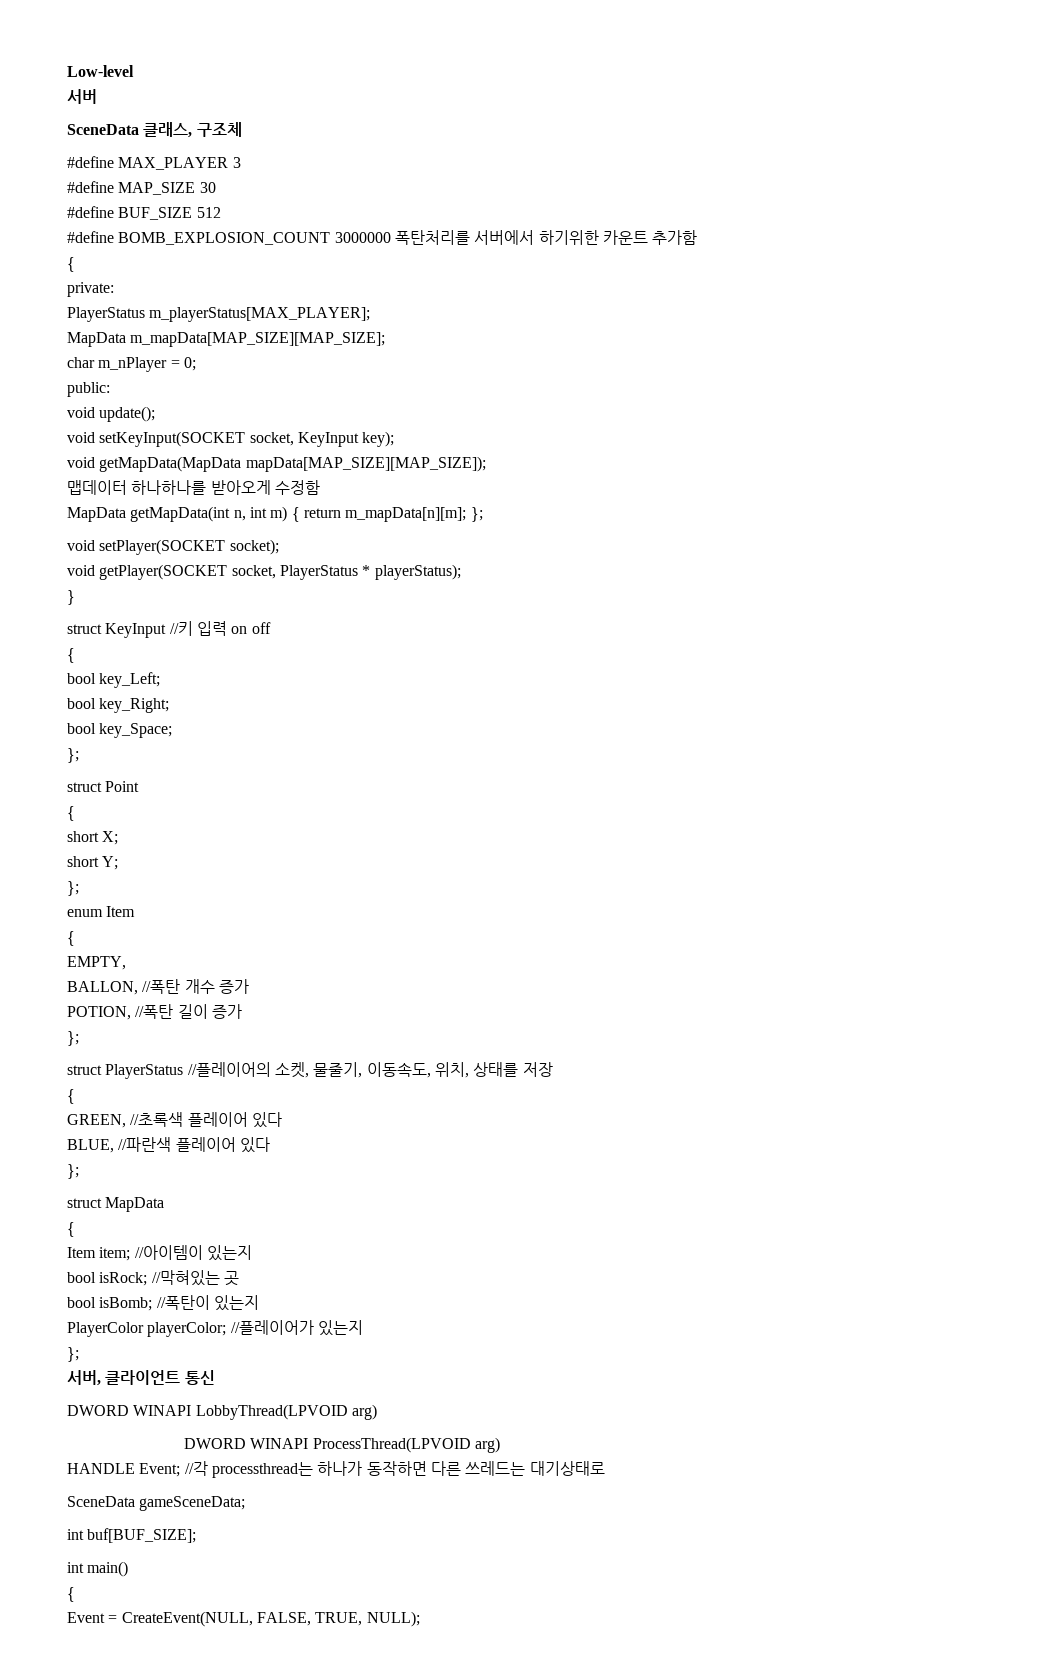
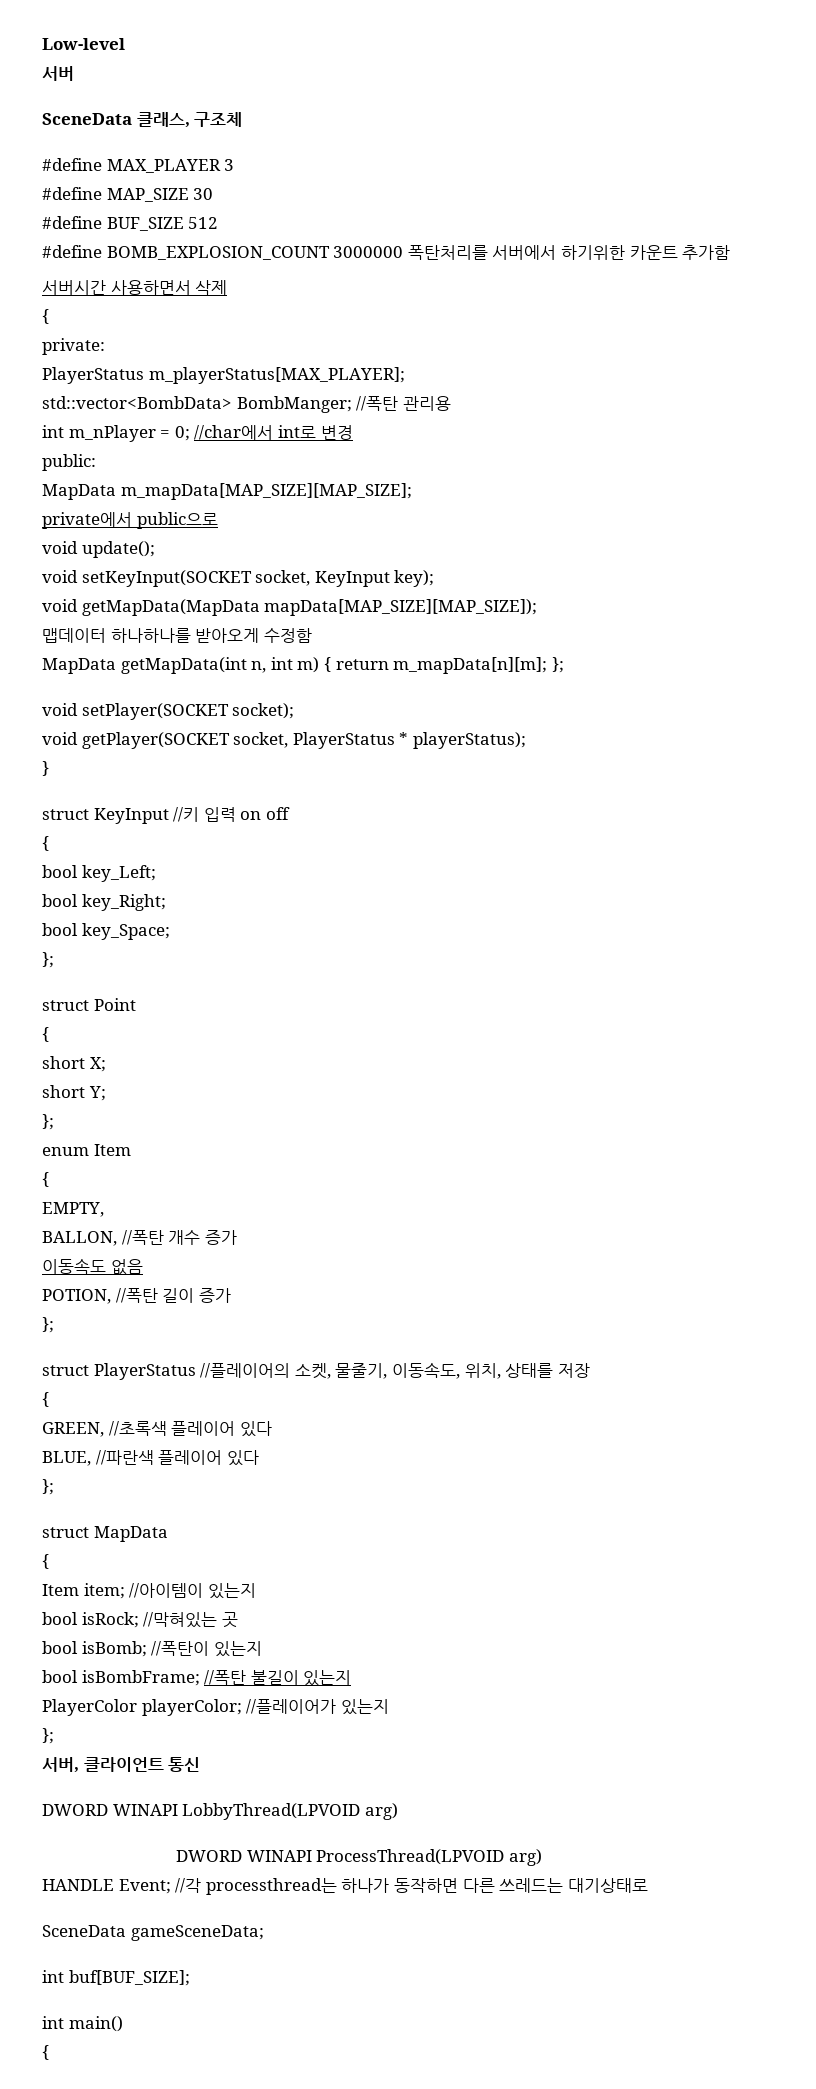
(698, 237) none -> [42,280,228,295] // 서버시간 사용하면서 삭제
[67,332,386,347] [67,357,196,372] [67,382,110,397] MapData m_mapData[MAP_SIZE][MAP_SIZE]; // char m_nPlayer = 0; // public: -> [42,396,451,413] [42,425,353,442] [42,454,96,471] [42,483,412,500] [42,512,218,529] std::vector<BombData> BombManger; //폭탄 관리용 // int m_nPlayer = 0; //char에서 int로 변경 // public: // MapData m_mapData[MAP_SIZE][MAP_SIZE]; // private에서 public으로
(249, 986) none -> [42,1258,143,1275] // 이동속도 없음
(259, 1303) none -> [42,1670,352,1686] // bool isBombFrame; //폭탄 불길이 있는지
[67,1611,420,1627] // Event = CreateEvent(NULL, FALSE, TRUE, NULL); -> (49, 2052) none

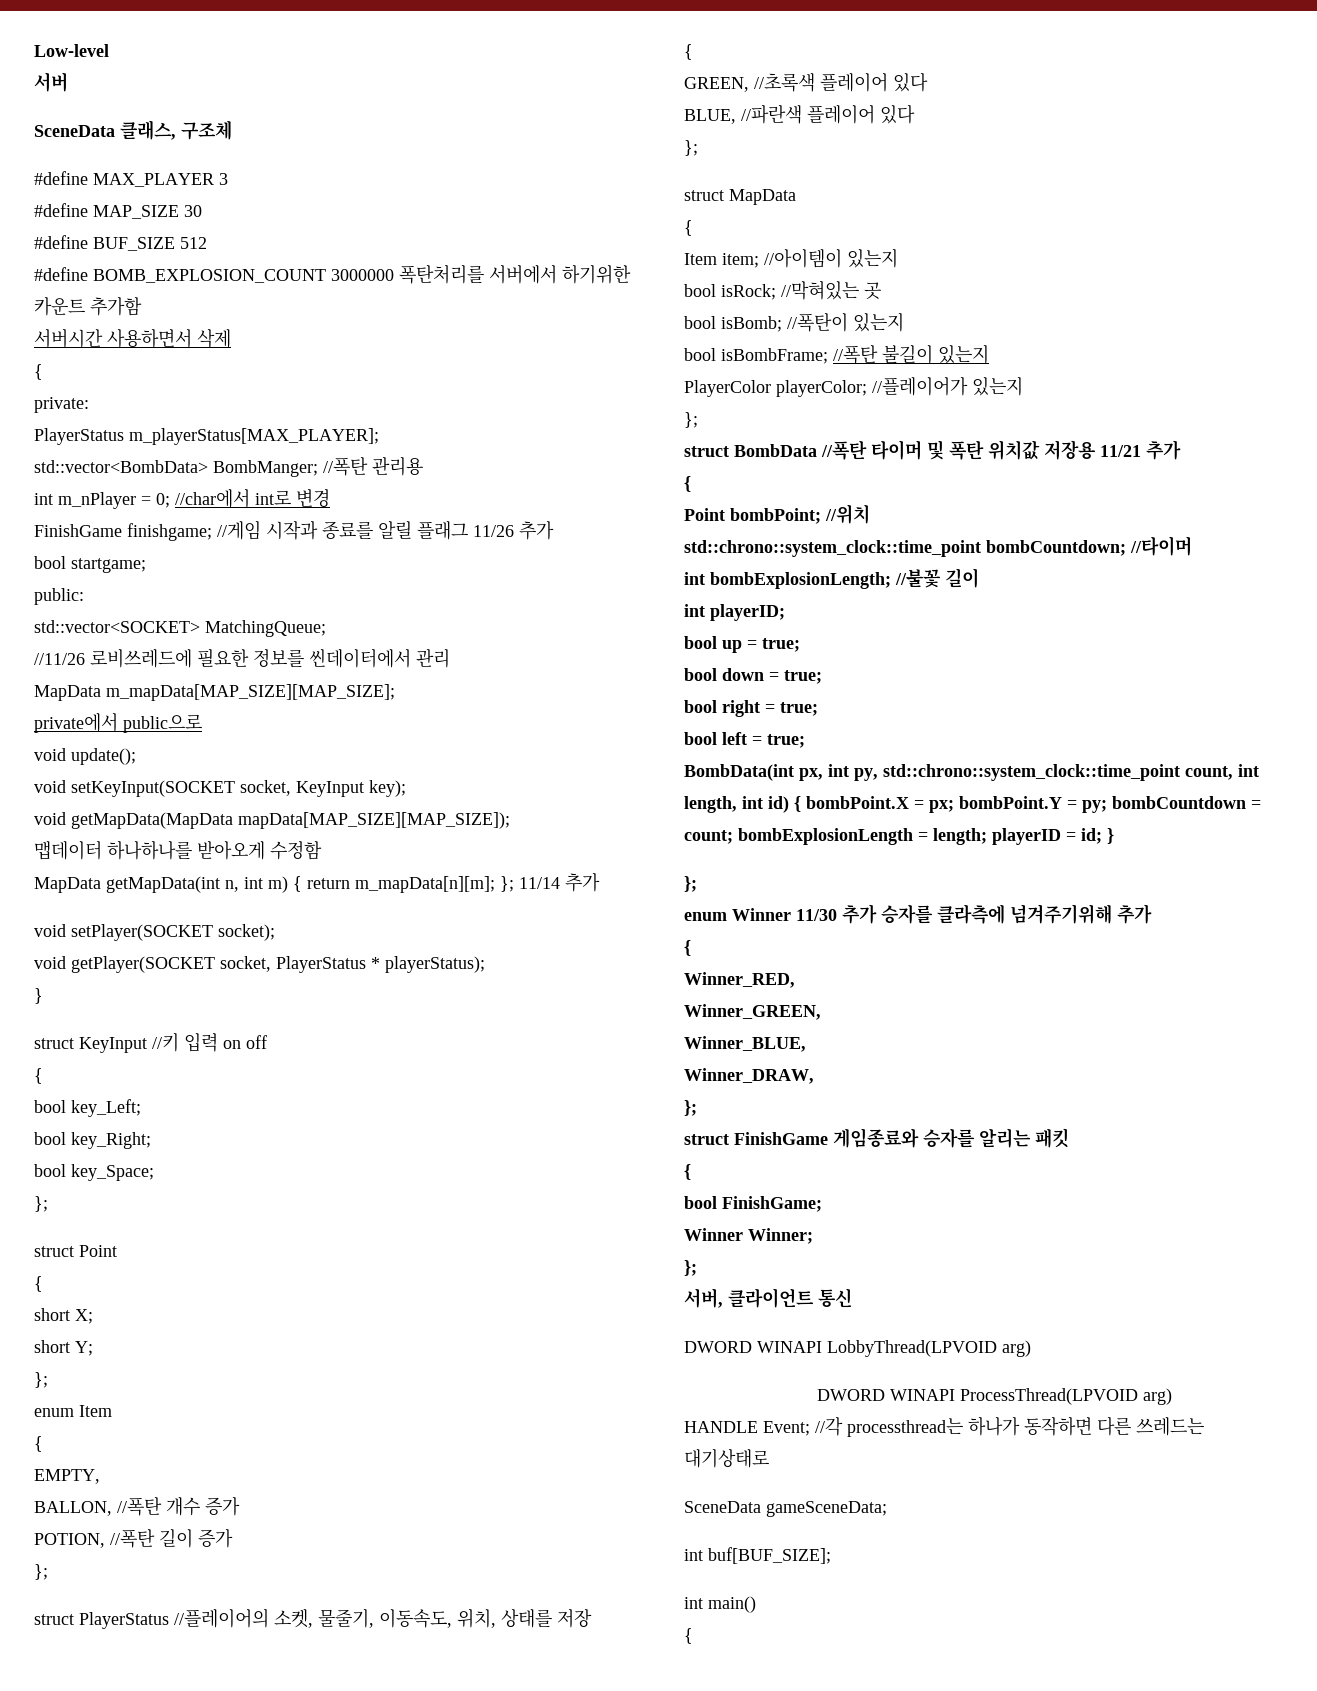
[42,454,96,471] public: -> [34,521,554,541] [34,556,146,573] [34,588,84,605] [34,620,326,637] [34,648,450,668] FinishGame finishgame; //게임 시작과 종료를 알릴 플래그 11/26 추가 // bool startgame; // public: // std::vector<SOCKET> MatchingQueue; // //11/26 로비쓰레드에 필요한 정보를 씬데이터에서 관리
(564, 665) none -> [519,873,600,892] 11/14 추가
[42,1258,143,1275] // 이동속도 없음 -> (240, 1506) none
(54, 1736) none -> [684,440,1181,460] [684,476,691,492] [684,504,870,524] [684,536,1192,557] [684,568,979,589] [684,604,785,621] [684,636,800,653] [684,668,822,684] [684,700,818,717] [684,732,805,748] [684,764,1259,781] [684,796,1261,813] [684,828,1114,845] [684,876,697,892] [684,904,1152,924] [684,940,691,956] [684,972,795,988] [684,1004,821,1020] [684,1036,806,1052] [684,1068,814,1084] [684,1100,697,1116] [684,1128,1069,1148] [684,1164,691,1180] [684,1196,822,1212] [684,1228,813,1244] [684,1260,697,1276] // struct BombData //폭탄 타이머 및 폭탄 위치값 저장용 11/21 추가 // { // Point bombPoint; //위치 // std::chrono::system_clock::time_point bombCountdown; //타이머 // int bombExplosionLength; //불꽃 길이 // int playerID; // bool up = true; // bool down = true; // bool right = true; // bool left = true; // BombData(int px, int py, std::chrono::system_clock::time_point count, int length, int id) { bombPoint.X = px; bombPoint.Y = py; bombCountdown = count; bombExplosionLength = length; playerID = id; } // }; // enum Winner 11/30 추가 승자를 클라측에 넘겨주기위해 추가 // { // Winner_RED, // Winner_GREEN, // Winner_BLUE, // Winner_DRAW, // }; // struct FinishGame 게임종료와 승자를 알리는 패킷 // { // bool FinishGame; // Winner Winner; // };

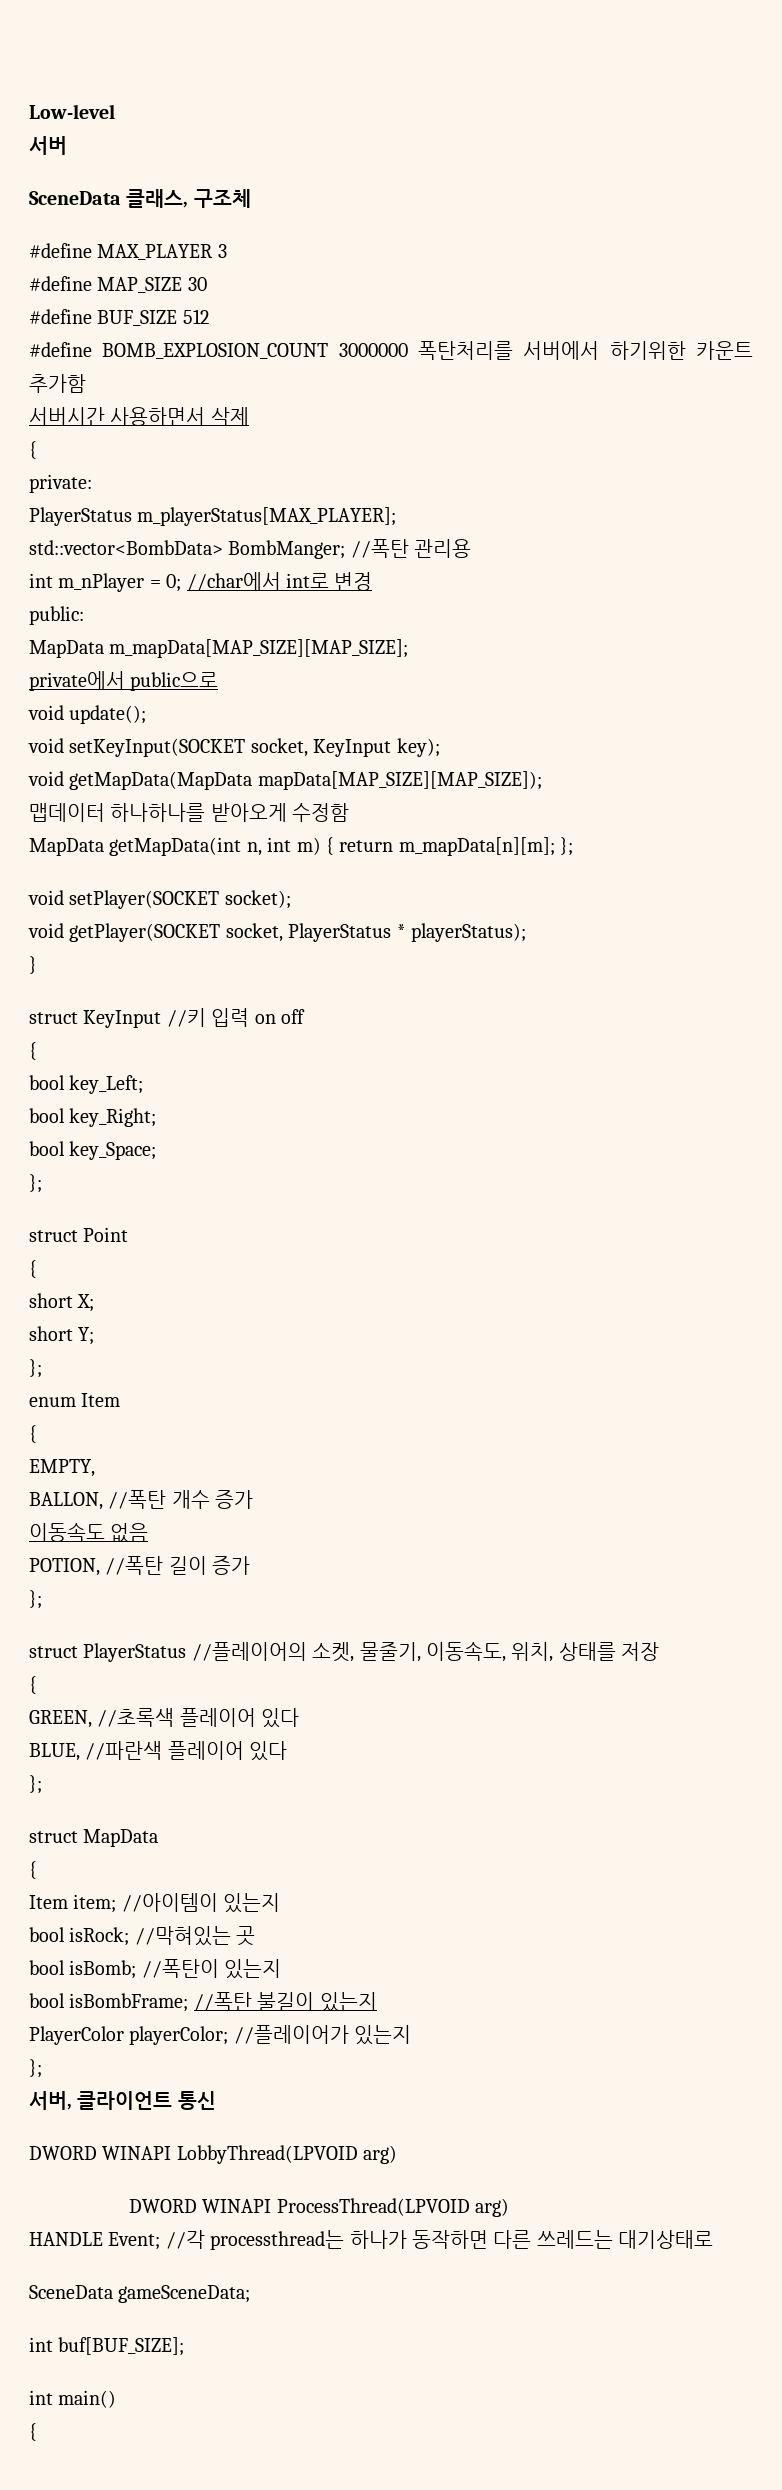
[34,521,554,541] [34,556,146,573] [34,588,84,605] [34,620,326,637] [34,648,450,668] FinishGame finishgame; //게임 시작과 종료를 알릴 플래그 11/26 추가 // bool startgame; // public: // std::vector<SOCKET> MatchingQueue; // //11/26 로비쓰레드에 필요한 정보를 씬데이터에서 관리 -> [29,606,84,625] public:
[519,873,600,892] 11/14 추가 -> (574, 846) none
(240, 1506) none -> [29,1522,149,1543] // 이동속도 없음
[684,440,1181,460] [684,476,691,492] [684,504,870,524] [684,536,1192,557] [684,568,979,589] [684,604,785,621] [684,636,800,653] [684,668,822,684] [684,700,818,717] [684,732,805,748] [684,764,1259,781] [684,796,1261,813] [684,828,1114,845] [684,876,697,892] [684,904,1152,924] [684,940,691,956] [684,972,795,988] [684,1004,821,1020] [684,1036,806,1052] [684,1068,814,1084] [684,1100,697,1116] [684,1128,1069,1148] [684,1164,691,1180] [684,1196,822,1212] [684,1228,813,1244] [684,1260,697,1276] // struct BombData //폭탄 타이머 및 폭탄 위치값 저장용 11/21 추가 // { // Point bombPoint; //위치 // std::chrono::system_clock::time_point bombCountdown; //타이머 // int bombExplosionLength; //불꽃 길이 // int playerID; // bool up = true; // bool down = true; // bool right = true; // bool left = true; // BombData(int px, int py, std::chrono::system_clock::time_point count, int length, int id) { bombPoint.X = px; bombPoint.Y = py; bombCountdown = count; bombExplosionLength = length; playerID = id; } // }; // enum Winner 11/30 추가 승자를 클라측에 넘겨주기위해 추가 // { // Winner_RED, // Winner_GREEN, // Winner_BLUE, // Winner_DRAW, // }; // struct FinishGame 게임종료와 승자를 알리는 패킷 // { // bool FinishGame; // Winner Winner; // }; -> (42, 2068) none

